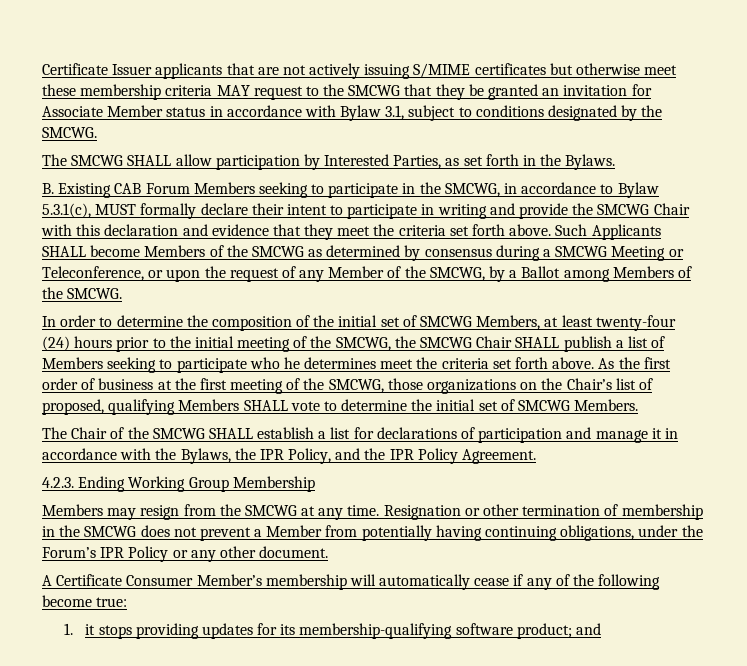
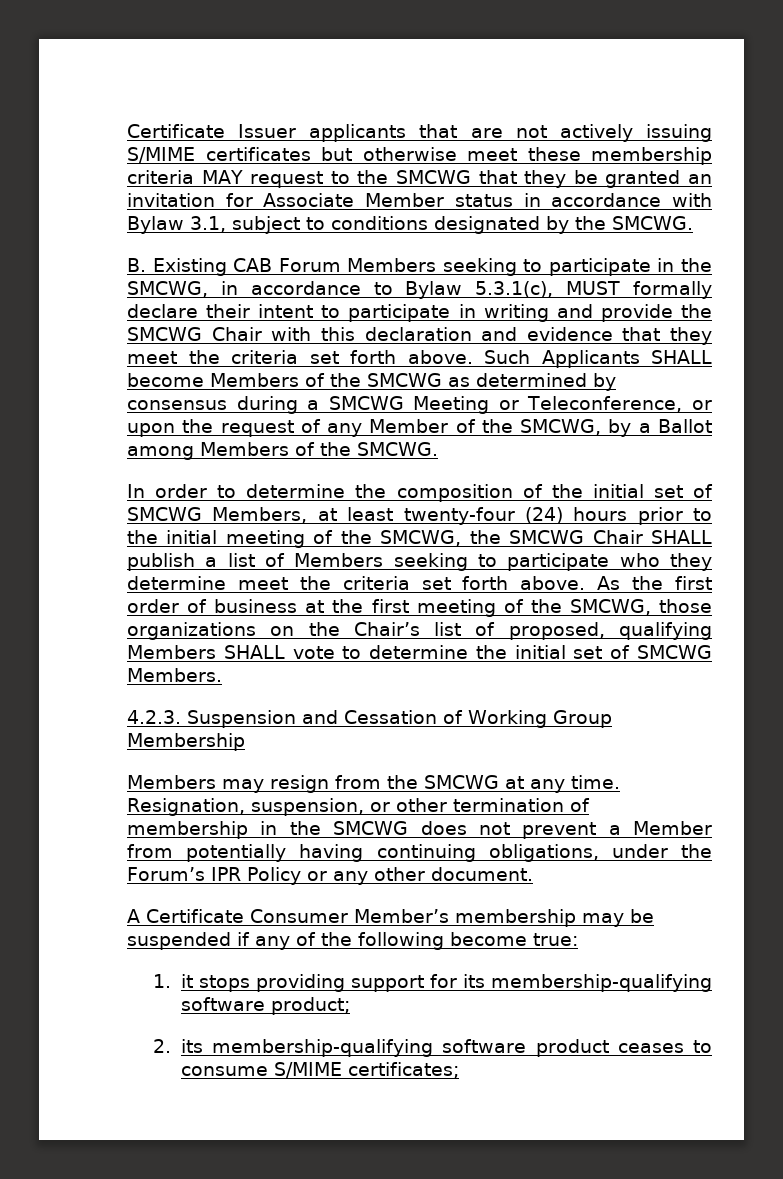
[42,154,616,170] // The SMCWG SHALL allow participation by Interested Parties, as set forth in the Bylaws. -> (693, 223) none
[283,357,377,369] he determines -> [670,553,712,571] [127,576,226,590] they determine
[42,427,678,443] [42,448,537,464] [42,476,126,492] The Chair of the SMCWG SHALL establish a list for declarations of participation and manage it in accordance with the Bylaws, the IPR Policy, and the IPR Policy Agreement. // 4.2.3. Ending -> [127,710,463,728] 4.2.3. Suspension and Cessation of
[383,505,461,520] Resignation -> [127,798,364,816] Resignation, suspension,
[349,574,510,590] will automatically cease -> [582,909,654,927] [127,932,231,950] may be suspended
[201,623,253,639] updates -> [350,975,424,992] support
[576,623,602,635] and -> [153,1039,713,1057] [180,1062,459,1079] // 2. its membership-qualifying software product ceases to consume S/MIME certificates;

